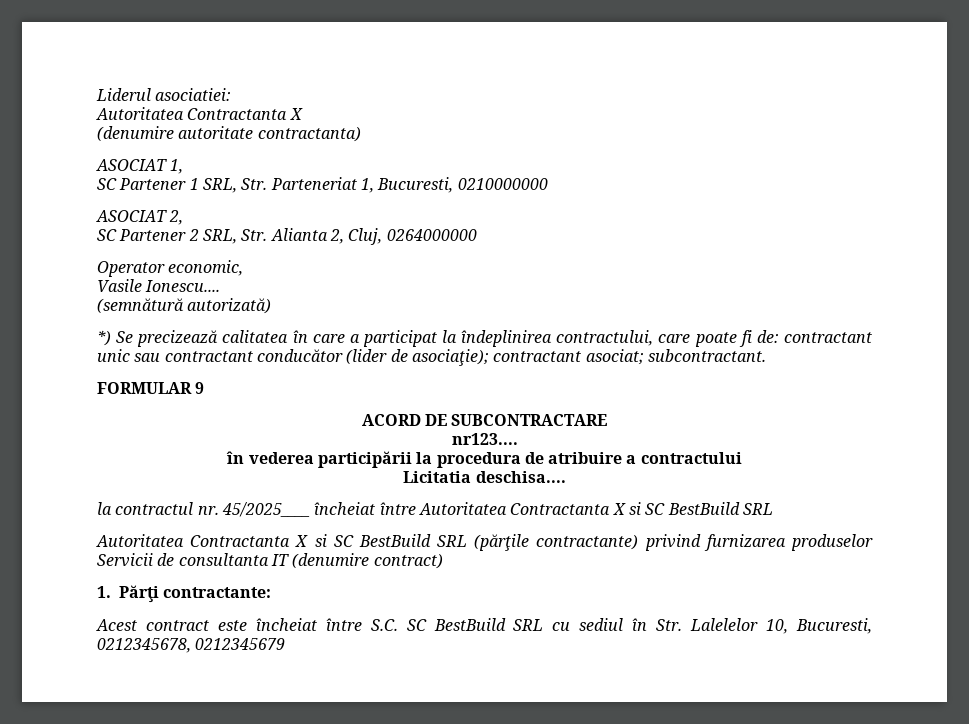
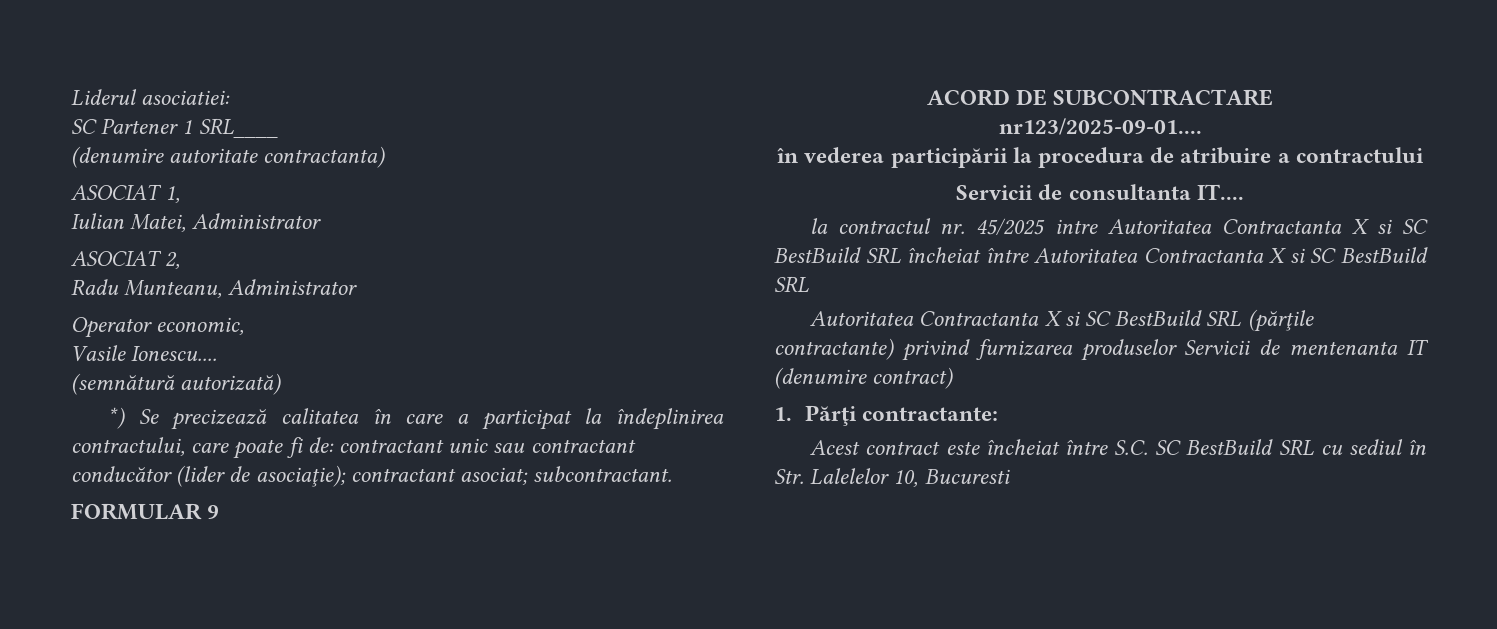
[96,107,303,120] Autoritatea Contractanta X -> [71,118,278,138] SC Partener 1 SRL____
[97,177,548,193] [96,210,184,225] [97,228,477,245] SC Partener 1 SRL, Str. Parteneriat 1, Bucuresti, 0210000000 // ASOCIAT 2, // SC Partener 2 SRL, Str. Alianta 2, Cluj, 0264000000 -> [71,213,322,232] [71,250,181,269] [71,279,358,298] Iulian Matei, Administrator // ASOCIAT 2, // Radu Munteanu, Administrator
[451,433,518,445] nr123.... -> [998,118,1202,135] nr123/2025-09-01....
[403,471,566,483] Licitatia deschisa.... -> [956,184,1244,200] Servicii de consultanta IT....
[221,502,310,517] 45/2025____ -> [976,218,1428,235] [774,247,901,264] 45/2025 intre Autoritatea Contractanta X si SC BestBuild SRL
[178,553,269,566] consultanta -> [1289,341,1399,355] mentenanta
[796,618,873,634] [97,638,286,653] Bucuresti, 0212345678, 0212345679 -> [924,469,1010,484] Bucuresti

